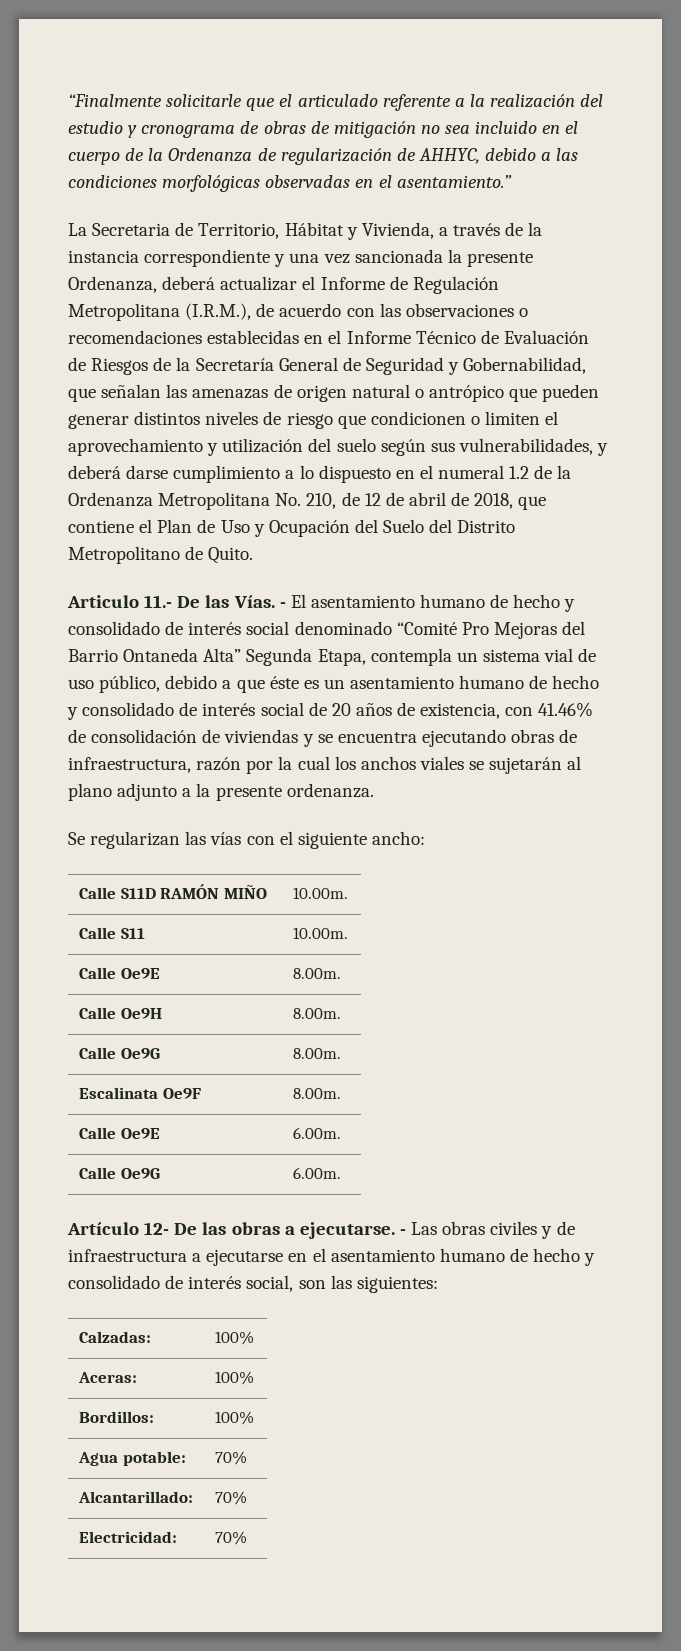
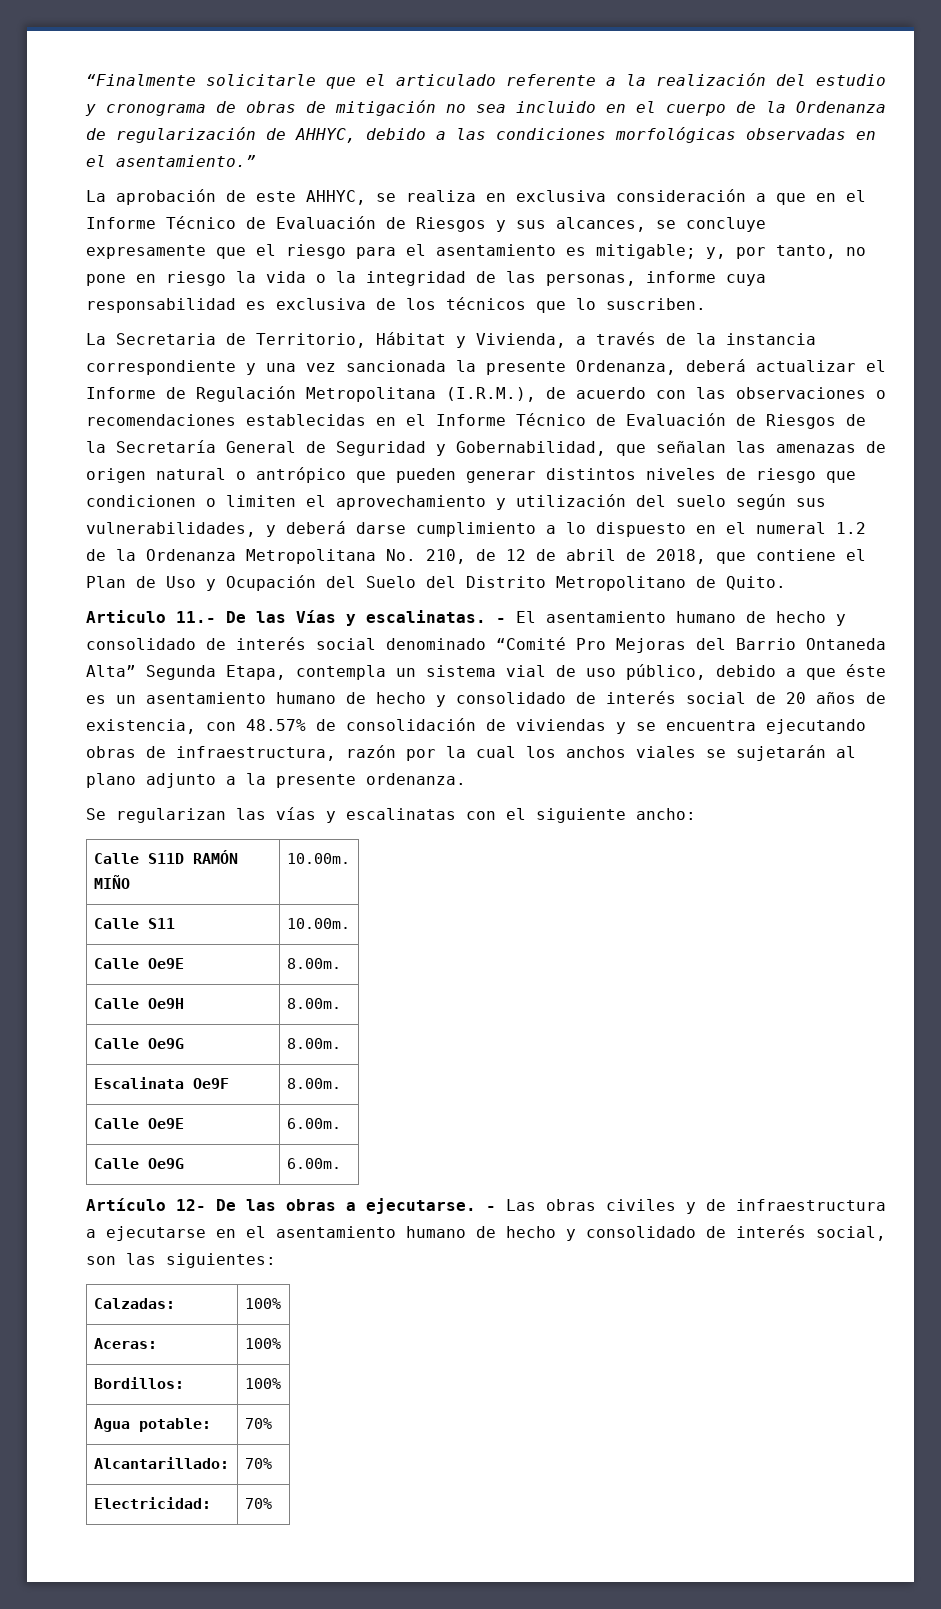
(512, 181) none -> [86,189,866,205] [86,216,766,232] [86,244,866,259] [86,271,766,286] [86,297,706,313] // La aprobación de este AHHYC, se realiza en exclusiva consideración a que en el Informe Técnico de Evaluación de Riesgos y sus alcances, se concluye expresamente que el riesgo para el asentamiento es mitigable; y, por tanto, no pone en riesgo la vida o la integridad de las personas, informe cuya responsabilidad es exclusiva de los técnicos que lo suscriben.
[233,595,275,608] Vías. -> [296,610,486,626] Vías y escalinatas.
[538,702,594,717] 41.46% -> [246,719,306,731] 48.57%
(242, 838) none -> [326,808,456,823] y escalinatas

